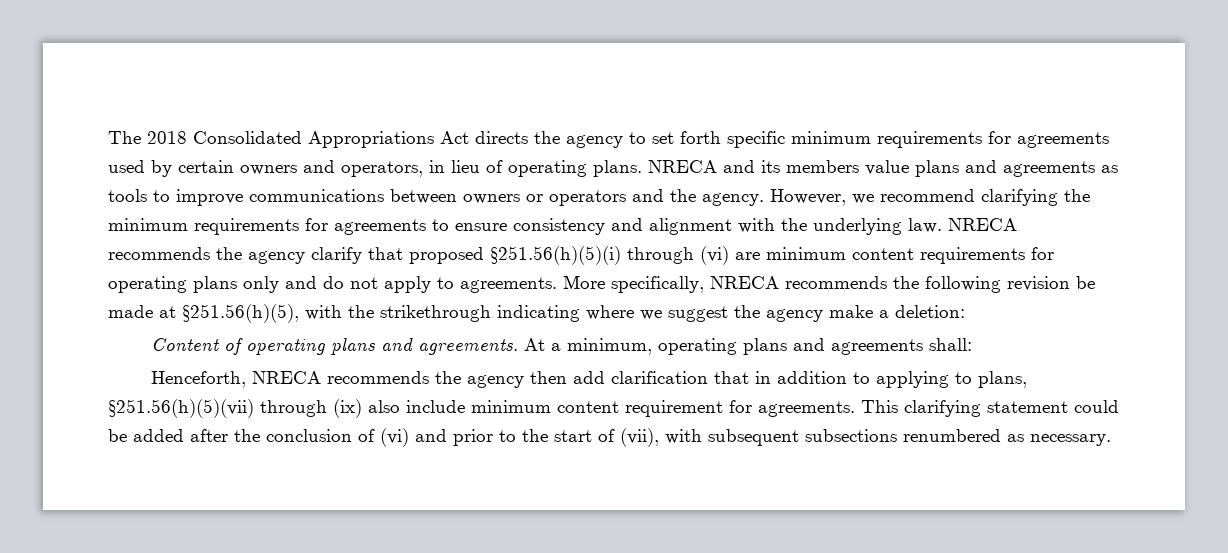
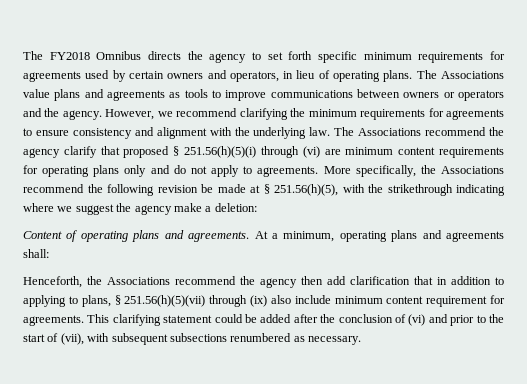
[108,131,469,148] The 2018 Consolidated Appropriations Act -> [23,51,142,60] The FY2018 Omnibus
[648,160,859,173] NRECA and its members -> [416,70,505,79] The Associations
[948,218,1017,231] [108,247,210,260] NRECA recommends -> [334,127,487,136] The Associations recommend
[490,246,621,265] §251.56(h)(5)(i) -> [173,146,257,158] § 251.56(h)(5)(i)
[710,276,887,289] NRECA recommends -> [420,165,504,174] [23,184,84,193] the Associations recommend
[182,304,299,323] §251.56(h)(5), -> [263,184,338,196] § 251.56(h)(5),
[251,371,429,384] NRECA recommends -> [87,276,236,285] the Associations recommend
[108,399,254,418] §251.56(h)(5)(vii) -> [114,295,206,307] § 251.56(h)(5)(vii)

